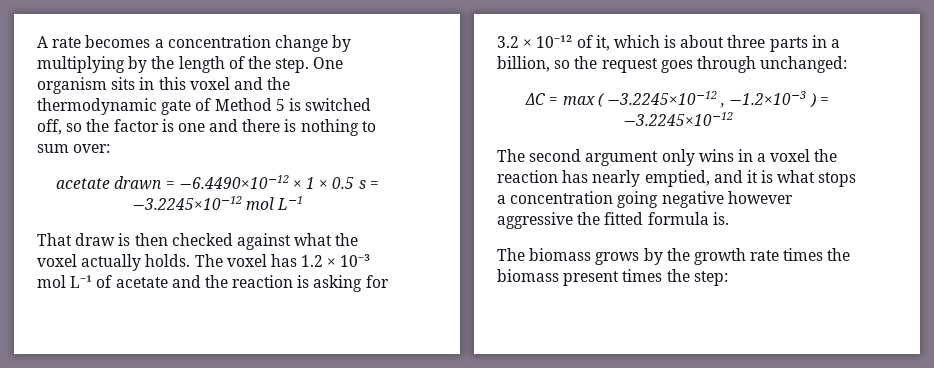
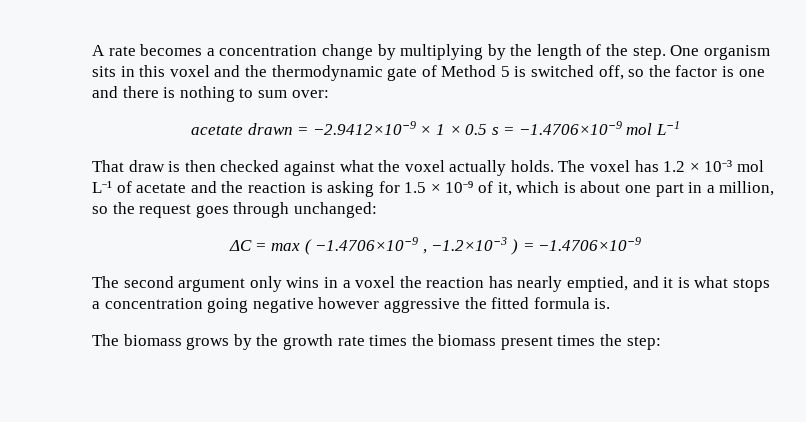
[178,175,289,189] −6.4490×10−12 -> [312,121,416,135] −2.9412×10−9
[131,196,242,210] −3.2245×10−12 -> [518,121,622,135] −1.4706×10−9
[497,35,573,48] 3.2 × 10⁻¹² -> [404,181,474,193] 1.5 × 10⁻⁹
[727,35,841,52] [497,56,550,72] three parts in a billion, -> [625,181,775,197] one part in a million,
[607,91,717,105] −3.2245×10−12 -> [315,237,419,251] −1.4706×10−9
[622,112,733,126] −3.2245×10−12 -> [538,237,642,251] −1.4706×10−9

